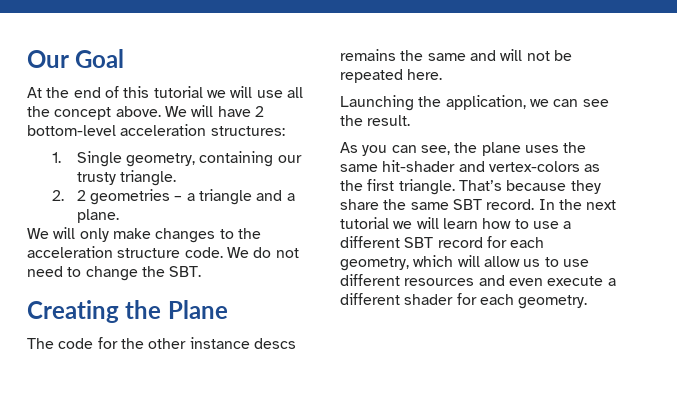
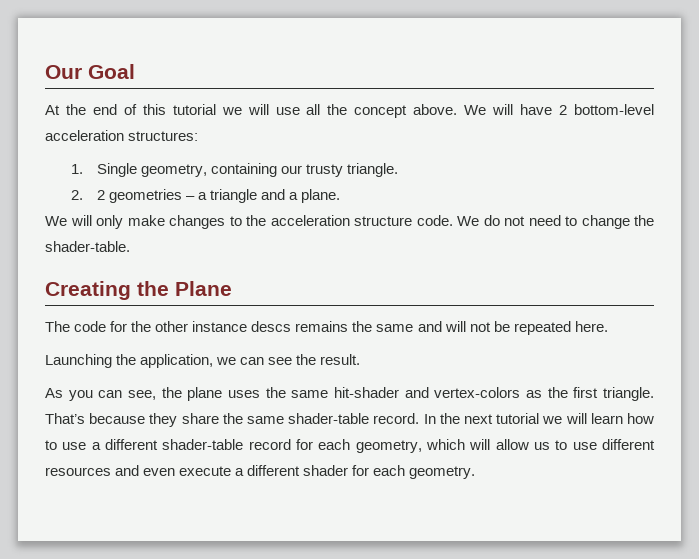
[169,266,202,277] SBT. -> [45,241,130,252] shader-table.
[452,199,482,210] SBT -> [288,413,370,424] shader-table
[404,237,434,248] SBT -> [162,439,244,450] shader-table

